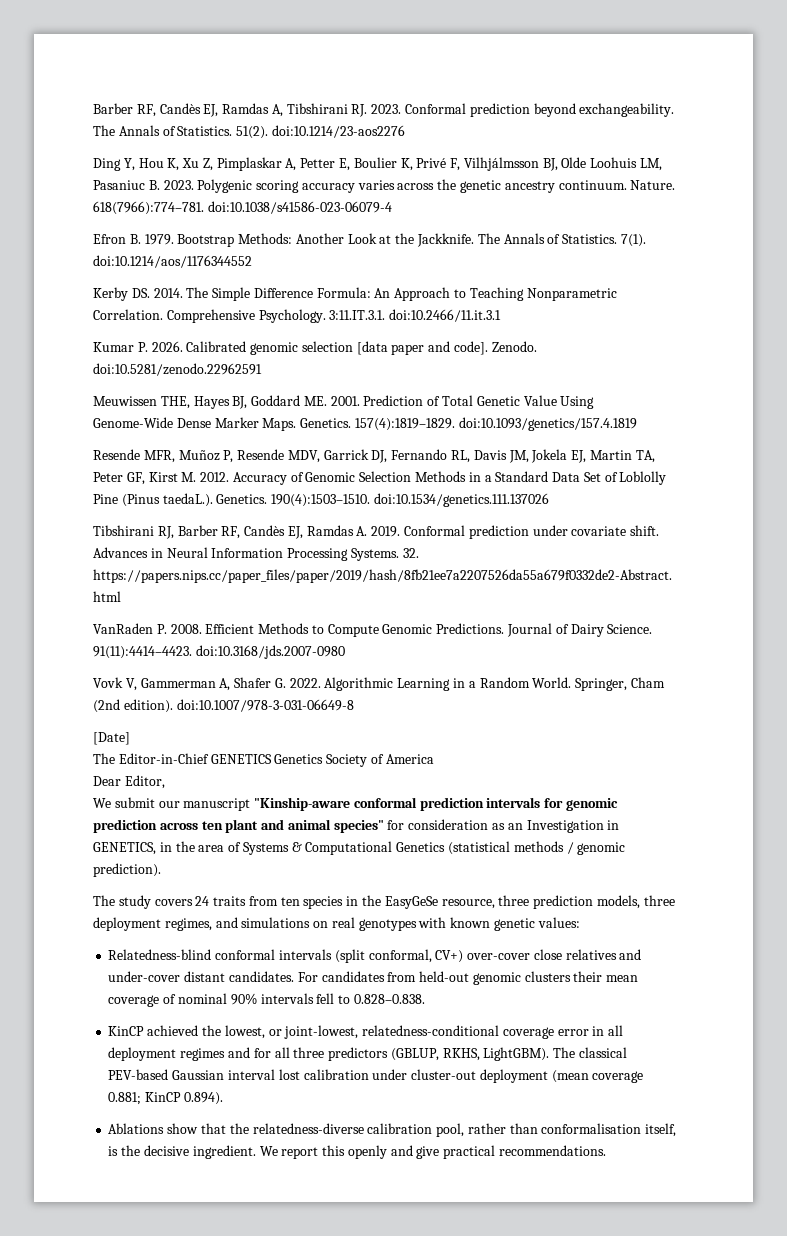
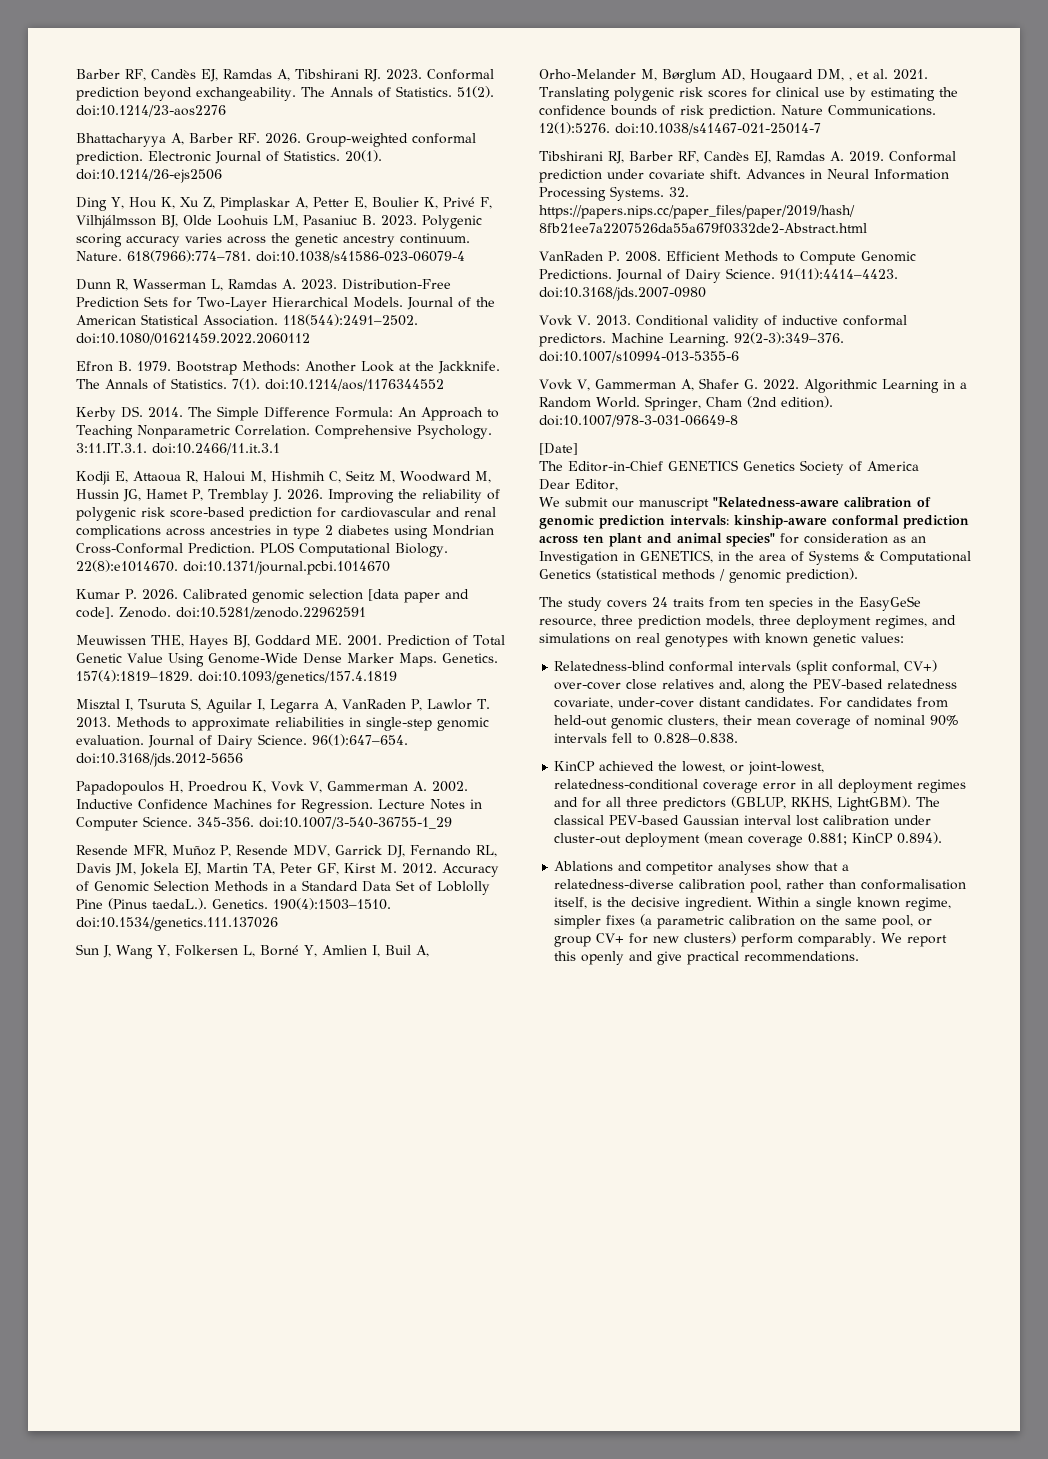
(405, 131) none -> [76,133,476,147] [76,150,382,165] [76,169,222,183] // Bhattacharyya A, Barber RF. 2026. Group-weighted conformal prediction. Electronic Journal of Statistics. 20(1). doi:10.1214/26-ejs2506
(392, 207) none -> [76,279,451,291] [76,296,495,311] [76,314,418,326] [76,333,310,345] // Dunn R, Wasserman L, Ramdas A. 2023. Distribution-Free Prediction Sets for Two-Layer Hierarchical Models. Journal of the American Statistical Association. 118(544):2491–2502. doi:10.1080/01621459.2022.2060112
(502, 315) none -> [76,470,491,485] [76,489,500,503] [76,507,496,521] [76,525,494,539] [76,542,448,557] [76,560,390,575] // Kodji E, Attaoua R, Haloui M, Hishmih C, Seitz M, Woodward M, Hussin JG, Hamet P, Tremblay J. 2026. Improving the reliability of polygenic risk score-based prediction for cardiovascular and renal complications across ancestries in type 2 diabetes using Mondrian Cross-Conformal Prediction. PLOS Computational Biology. 22(8):e1014670. doi:10.1371/journal.pcbi.1014670
(637, 424) none -> [76,698,490,713] [76,717,489,731] [76,734,408,749] [76,753,243,767] [76,781,468,795] [76,799,482,813] [76,816,452,831] // Misztal I, Tsuruta S, Aguilar I, Legarra A, VanRaden P, Lawlor T. 2013. Methods to approximate reliabilities in single-step genomic evaluation. Journal of Dairy Science. 96(1):647–654. doi:10.3168/jds.2012-5656 // Papadopoulos H, Proedrou K, Vovk V, Gammerman A. 2002. Inductive Confidence Machines for Regression. Lecture Notes in Computer Science. 345-356. doi:10.1007/3-540-36755-1_29
(549, 500) none -> [76,944,429,959] [539,69,928,83] [539,87,958,101] [539,105,936,119] [539,122,821,135] // Sun J, Wang Y, Folkersen L, Borné Y, Amlien I, Buil A, Orho-Melander M, Børglum AD, Hougaard DM, , et al. 2021. Translating polygenic risk scores for clinical use by estimating the confidence bounds of risk prediction. Nature Communications. 12(1):5276. doi:10.1038/s41467-021-25014-7
(345, 652) none -> [539,315,907,329] [539,332,844,347] [539,351,739,363] // Vovk V. 2013. Conditional validity of inductive conformal predictors. Machine Learning. 92(2-3):349–376. doi:10.1007/s10994-013-5355-6
[254,797,619,811] "Kinship-aware conformal prediction intervals for genomic -> [713,497,931,508] [539,515,899,529] "Relatedness-aware calibration of genomic prediction intervals: kinship-aware conformal
[619,949,642,960] and -> [719,679,958,693] [554,697,614,709] and, along the PEV-based relatedness covariate,
[524,971,571,982] clusters -> [668,715,719,727] clusters,
(165, 1128) none -> [618,861,772,875] and competitor analyses
[229,1123,249,1134] the -> [842,864,850,871] a
(256, 1152) none -> [757,897,952,911] [554,914,933,929] [554,932,877,947] Within a single known regime, simpler fixes (a parametric calibration on the same pool, or group CV+ for new clusters) perform comparably.

